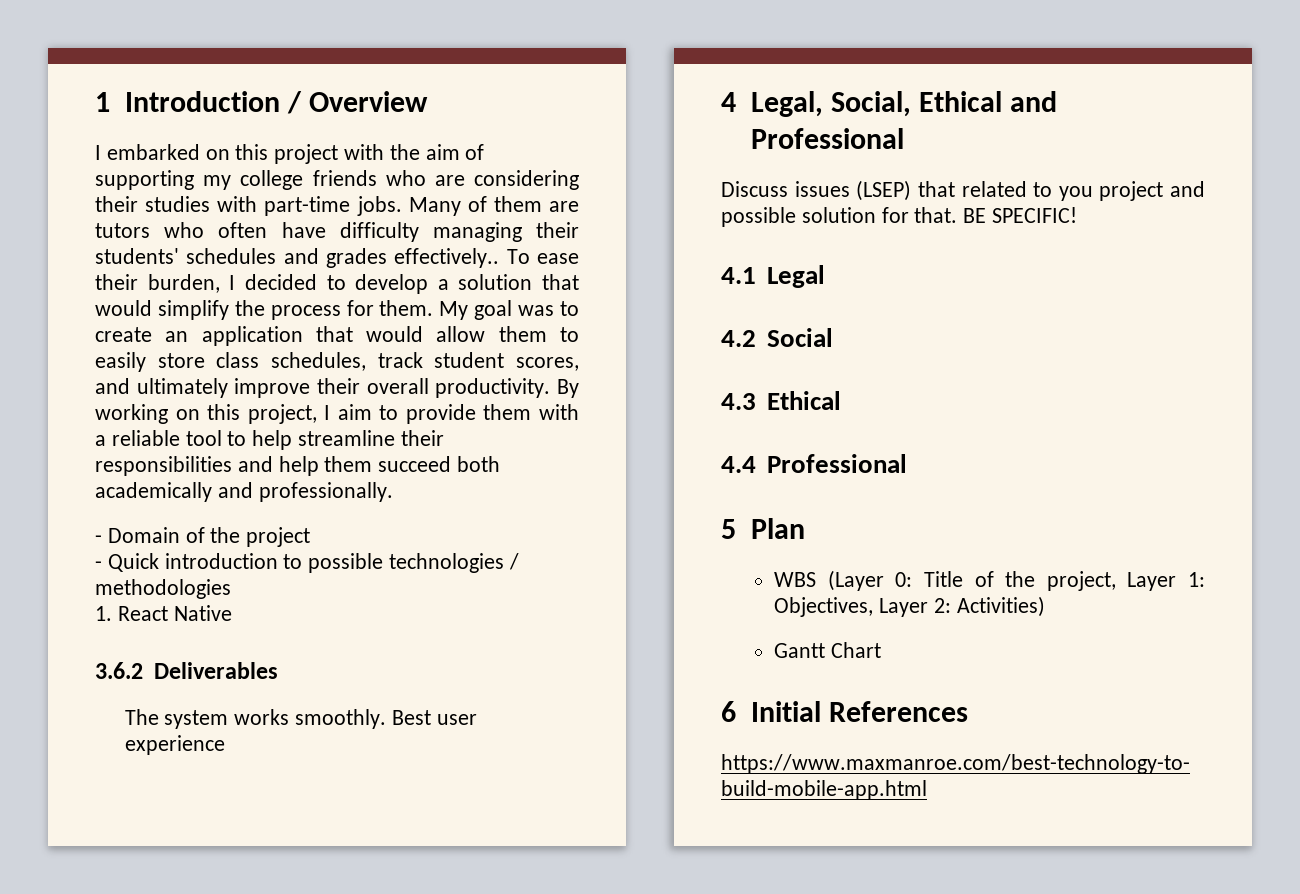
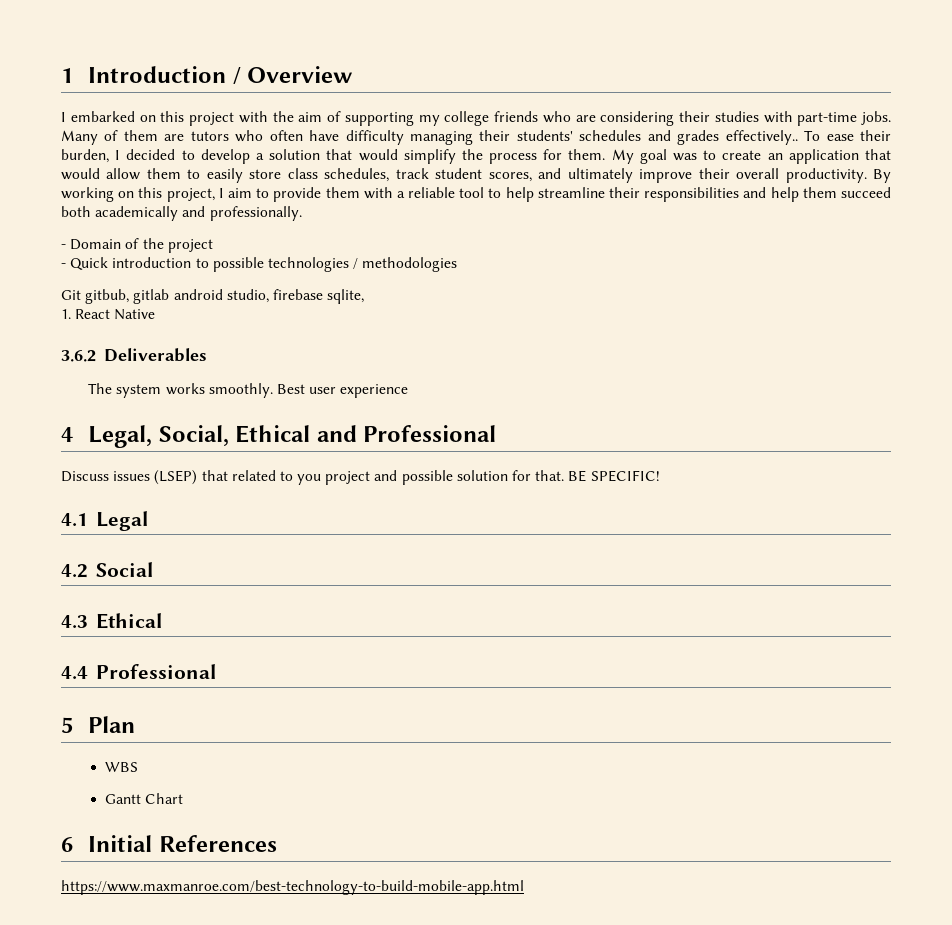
(231, 589) none -> [61,289,365,304] // Git gitbub, gitlab android studio, firebase sqlite,
[827,570,1205,591] [774,596,1045,617] (Layer 0: Title of the project, Layer 1: Objectives, Layer 2: Activities) -> (139, 767) none

